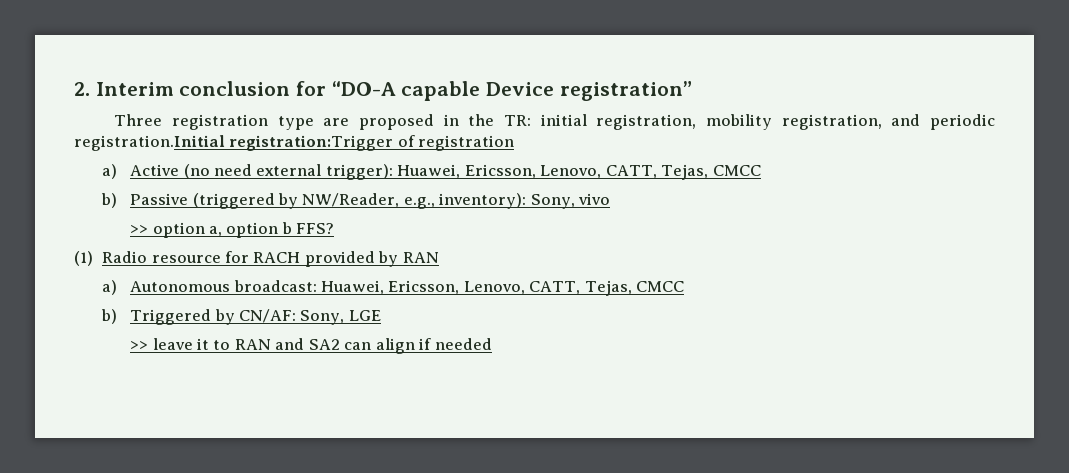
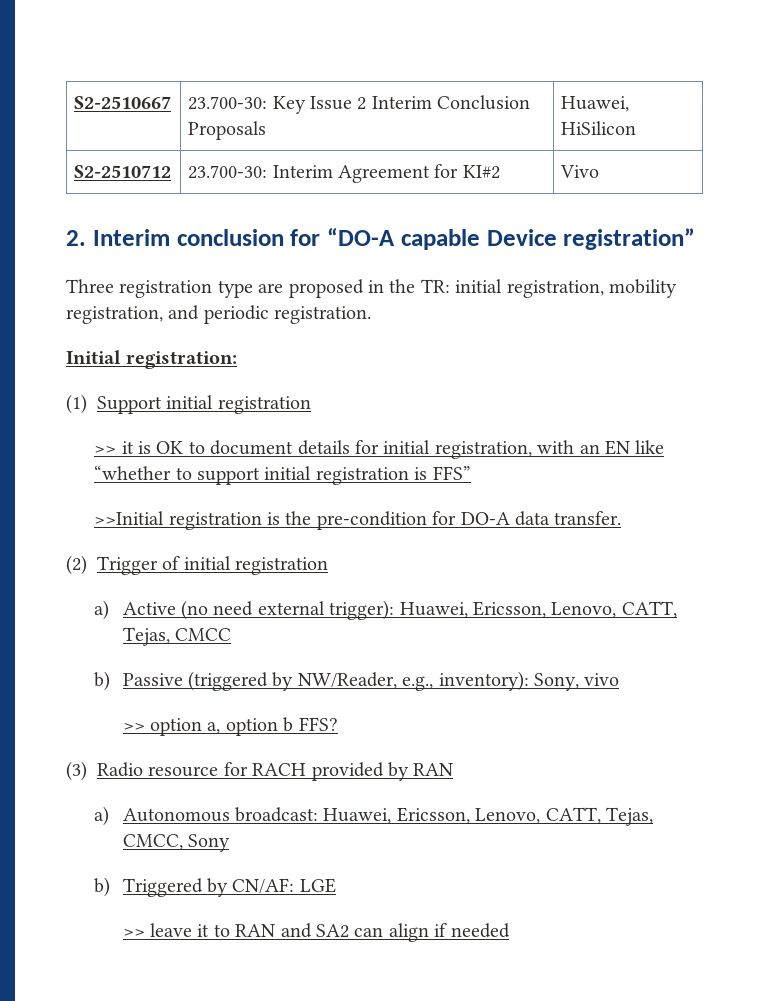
(74, 89) none -> [74,96,172,109] [188,95,531,114] [188,121,267,140] [561,96,630,112] [561,121,637,135] [74,165,172,178] [188,164,500,183] [560,165,600,178] S2-2510667 | 23.700-30: Key Issue 2 Interim Conclusion Proposals | Huawei, HiSilicon // S2-2510712 | 23.700-30: Interim Agreement for KI#2 | Vivo //
[74,135,415,151] registration.Initial registration:Trigger of -> [274,306,372,324] [66,350,238,369] [66,394,311,414] [94,440,665,459] [94,465,471,485] [94,511,622,530] [66,555,231,575] registration. // Initial registration: // (1) Support initial registration // >> it is OK to document details for initial registration, with an EN like “whether to support initial registration is FFS” // >>Initial registration is the pre-condition for DO-A data transfer. // (2) Trigger of initial
[74,251,93,266] (1) -> [66,761,87,781] (3)
[636,281,685,292] CMCC -> [122,834,230,852] CMCC, Sony
[300,310,345,325] Sony, -> (295, 886) none

